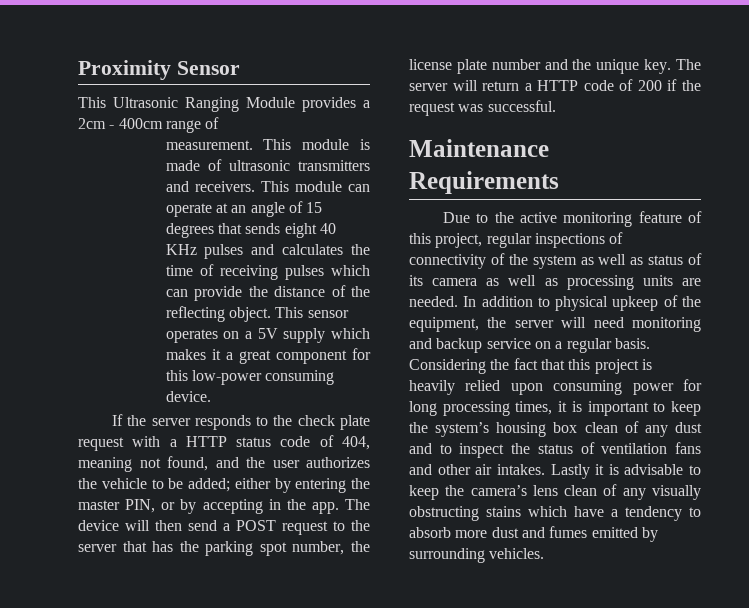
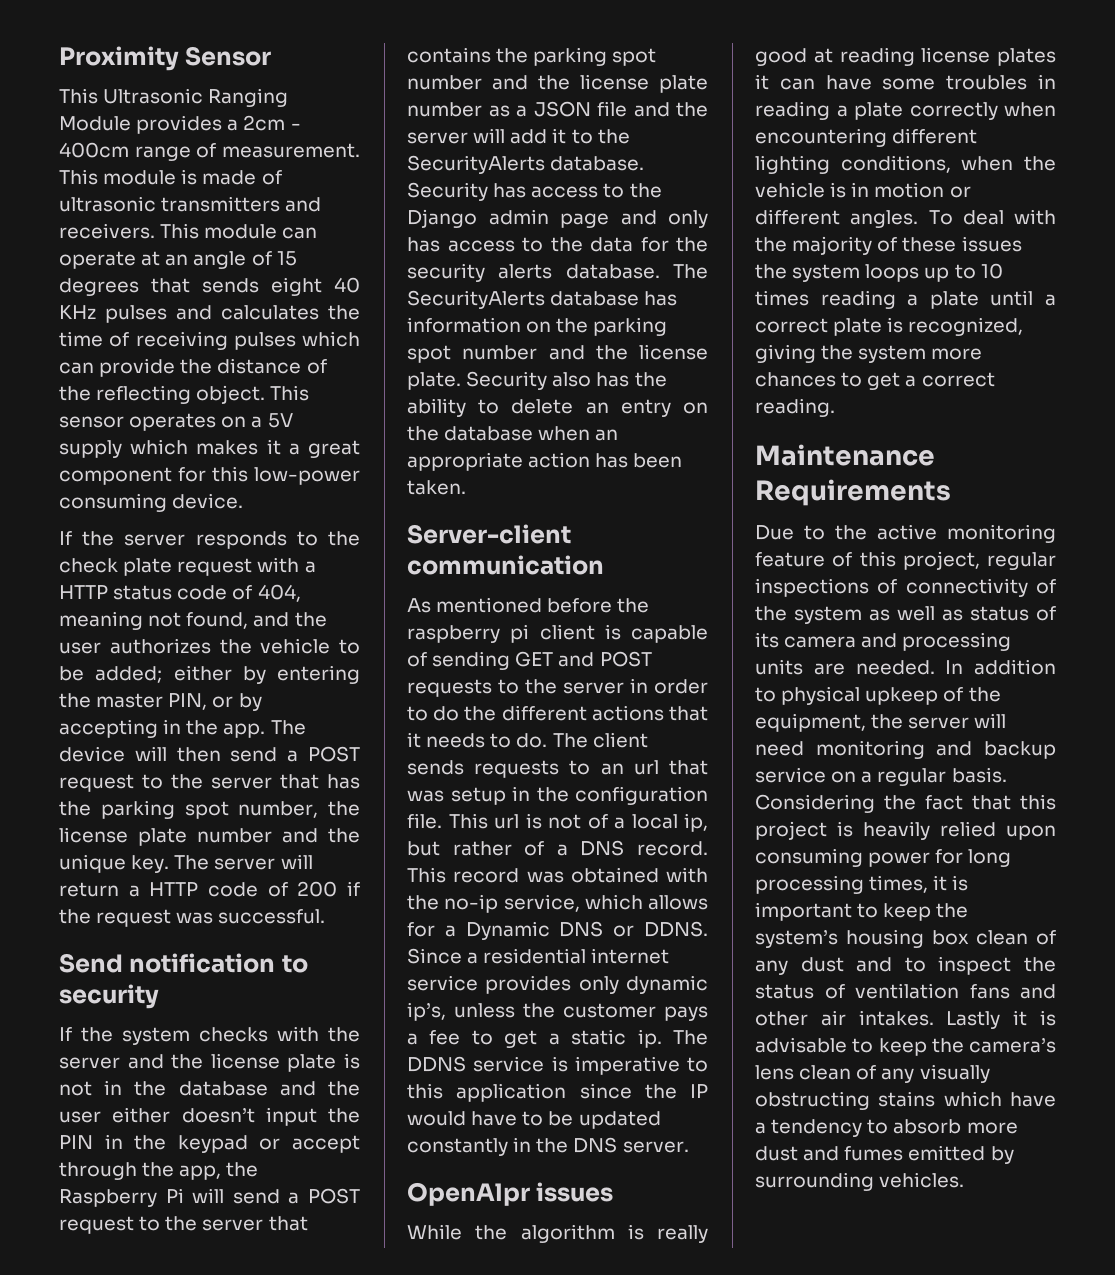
(220, 123) // -> (217, 150) none
(556, 106) none -> [59,953,308,973] [59,984,159,1009] [59,1026,360,1045] [59,1053,360,1072] [59,1080,361,1096] [59,1107,360,1126] [59,1134,360,1153] [59,1162,259,1180] [59,1188,360,1207] [59,1216,308,1234] [407,47,657,66] [407,74,708,93] [407,101,708,117] [407,128,630,144] [407,155,645,174] [407,182,662,201] [407,209,708,228] [407,237,708,252] [407,263,708,282] [407,290,678,309] [407,317,668,336] [407,344,708,363] [407,371,667,390] [407,398,708,417] [407,426,619,441] [407,452,683,471] [407,480,466,495] [407,524,571,544] [407,555,604,575] [407,597,650,613] [407,624,708,643] [407,651,652,670] [407,678,708,697] [407,705,708,721] [407,732,648,748] [407,760,708,778] [407,786,708,805] [407,813,708,832] [407,840,708,856] [407,867,708,883] [407,894,708,913] [407,921,708,940] [407,948,670,964] [407,975,708,994] [407,1002,708,1021] [407,1029,708,1048] [407,1056,708,1075] [407,1083,708,1102] [407,1111,661,1129] [407,1137,689,1156] [407,1182,614,1206] [407,1224,708,1243] [755,47,1056,66] [755,74,1056,90] [755,101,1056,120] [755,128,978,147] [755,155,1056,174] [755,182,971,198] [755,209,1056,228] [755,236,1022,255] [755,263,1003,282] [755,290,1056,309] [755,317,1024,336] [755,344,983,363] [755,372,995,390] [755,398,835,417] // Send notification to security // If the system checks with the server and the license plate is not in the database and the user either doesn’t input the PIN in the keypad or accept through the app, the Raspberry Pi will send a POST request to the server that contains the parking spot number and the license plate number as a JSON file and the server will add it to the SecurityAlerts database. Security has access to the Django admin page and only has access to the data for the security alerts database. The SecurityAlerts database has information on the parking spot number and the license plate. Security also has the ability to delete an entry on the database when an appropriate action has been taken. // Server-client communication // As mentioned before the raspberry pi client is capable of sending GET and POST requests to the server in order to do the different actions that it needs to do. The client sends requests to an url that was setup in the configuration file. This url is not of a local ip, but rather of a DNS record. This record was obtained with the no-ip service, which allows for a Dynamic DNS or DDNS. Since a residential internet service provides only dynamic ip’s, unless the customer pays a fee to get a static ip. The DDNS service is imperative to this application since the IP would have to be updated constantly in the DNS server. // OpenAlpr issues // While the algorithm is really good at reading license plates it can have some troubles in reading a plate correctly when encountering different lighting conditions, when the vehicle is in motion or different angles. To deal with the majority of these issues the system loops up to 10 times reading a plate until a correct plate is recognized, giving the system more chances to get a correct reading.
[486,275,558,286] as well as -> [861,633,898,648] and

